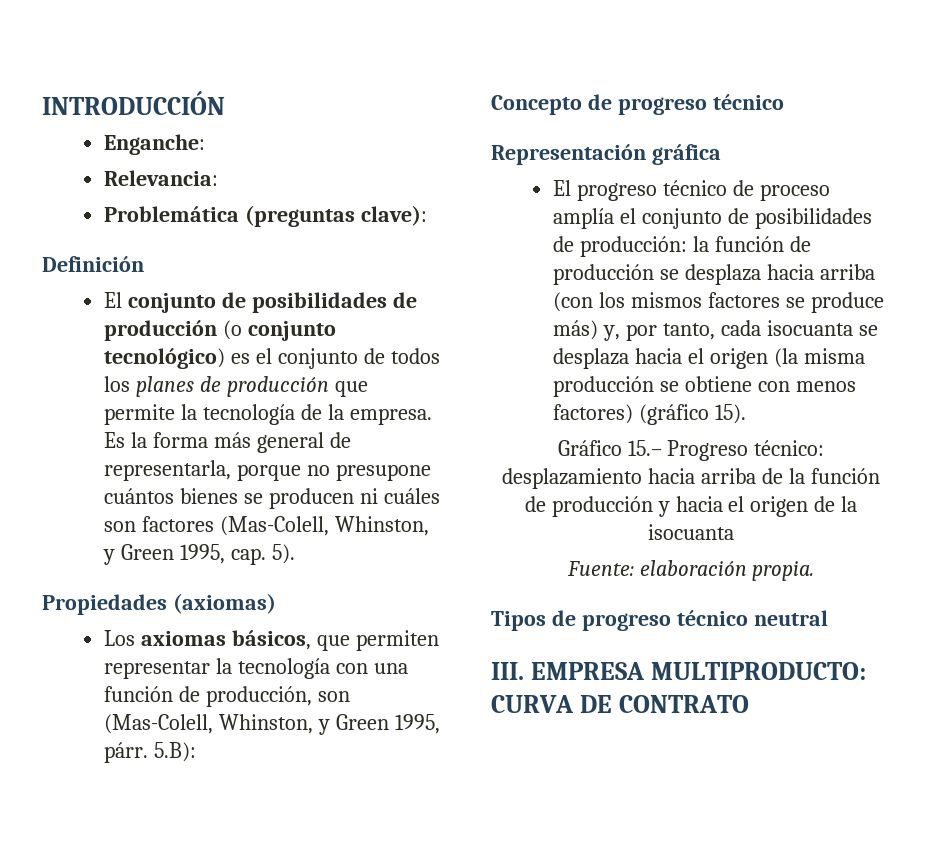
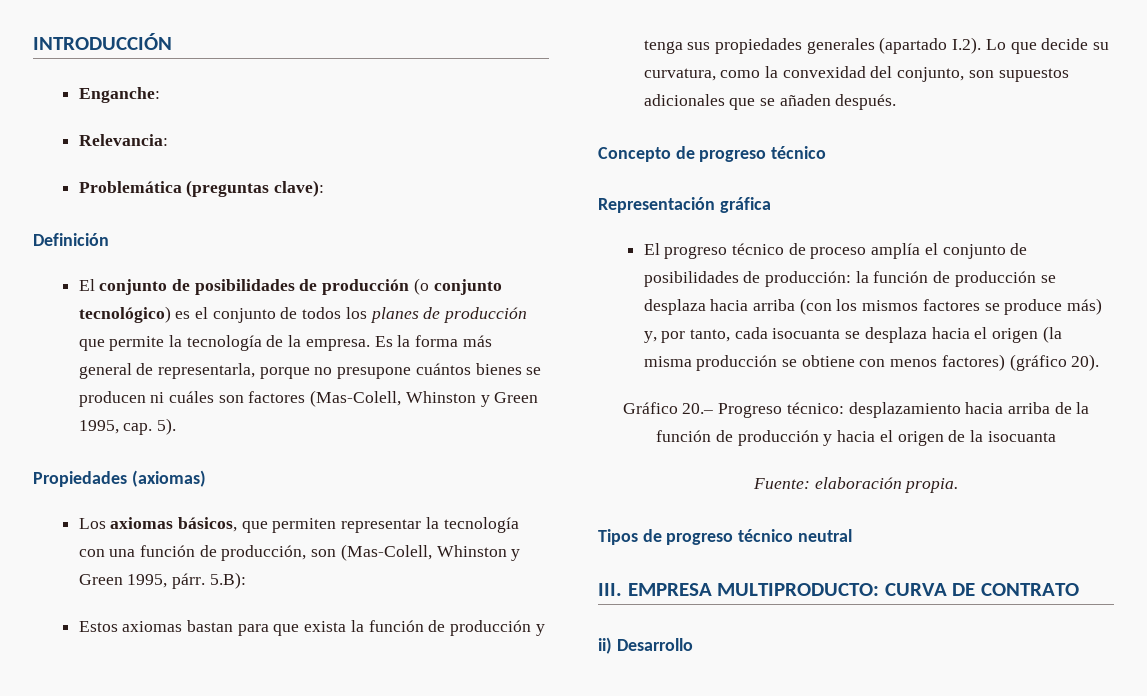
[335,516,430,536] Whinston, -> [405,391,476,403] Whinston
[219,714,314,734] Whinston, -> [436,545,507,557] Whinston
(197, 752) none -> [78,620,545,636] [643,37,1110,54] [643,66,1069,82] [643,94,897,110] // Estos axiomas bastan para que exista la función de producción y tenga sus propiedades generales (apartado I.2). Lo que decide su curvatura, como la convexidad del conjunto, son supuestos adicionales que se añaden después.
[715,404,747,424] 15). -> [1071,354,1100,371] 20).
[627,440,662,456] 15.– -> [682,403,714,414] 20.–
(749, 704) none -> [598,637,693,654] // ii) Desarrollo

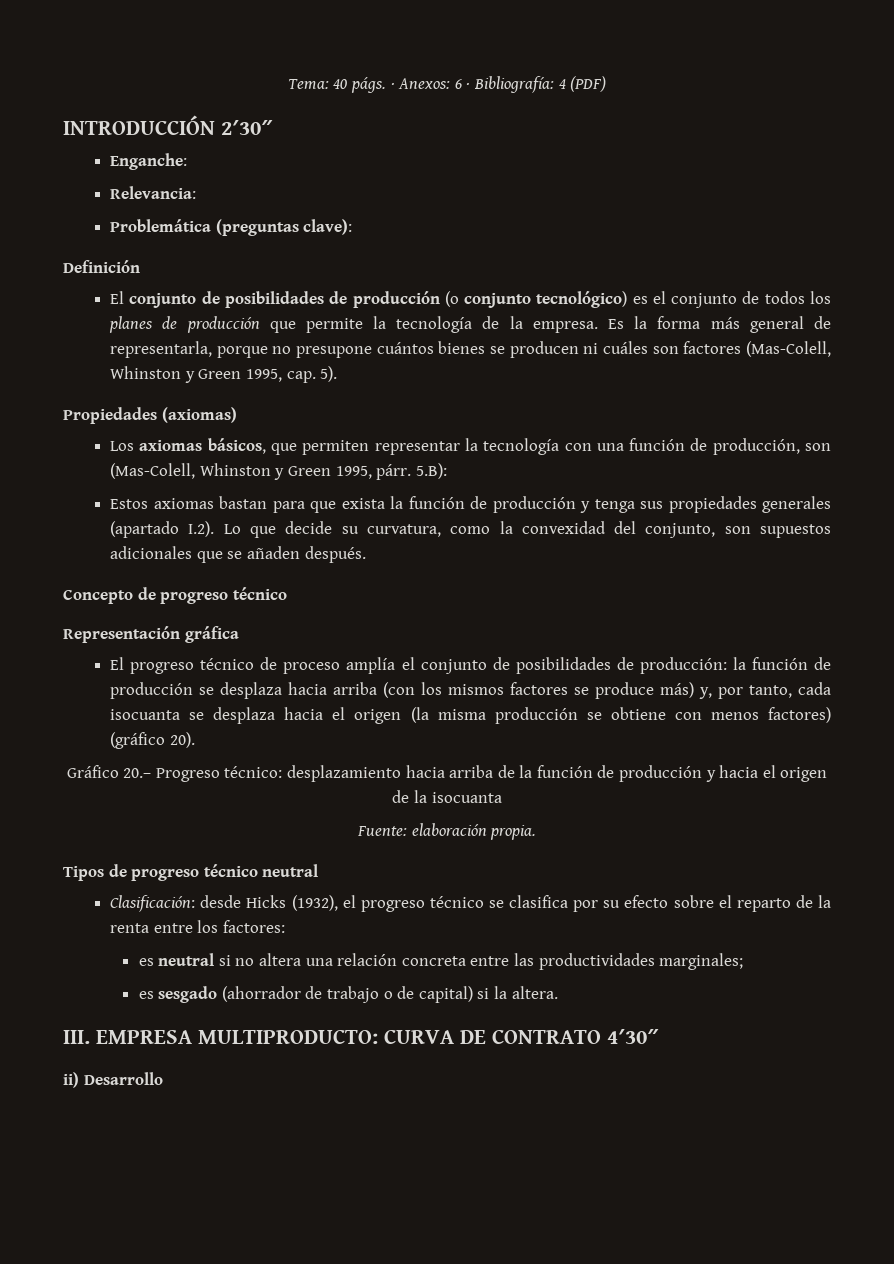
(33, 41) none -> [287,76,607,93] Tema: 40 págs. · Anexos: 6 · Bibliografía: 4 (PDF) //
(172, 41) none -> [221,120,273,135] 2′30″
(852, 535) none -> [110,895,832,912] [110,920,285,933] [138,953,744,970] [138,986,558,1003] // Clasificación: desde Hicks (1932), el progreso técnico se clasifica por su efecto sobre el reparto de la renta entre los factores: // es neutral si no altera una relación concreta entre las productividades marginales; // es sesgado (ahorrador de trabajo o de capital) si la altera.
(1079, 589) none -> [607,1029,659,1044] 4′30″

